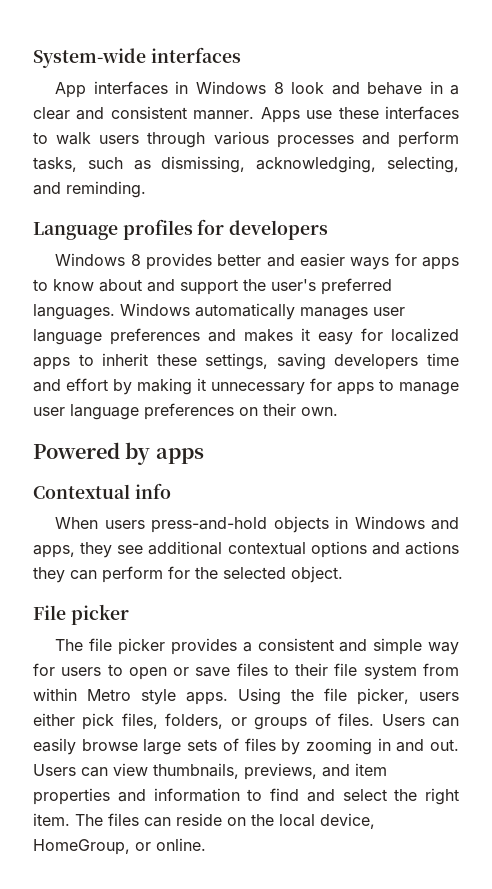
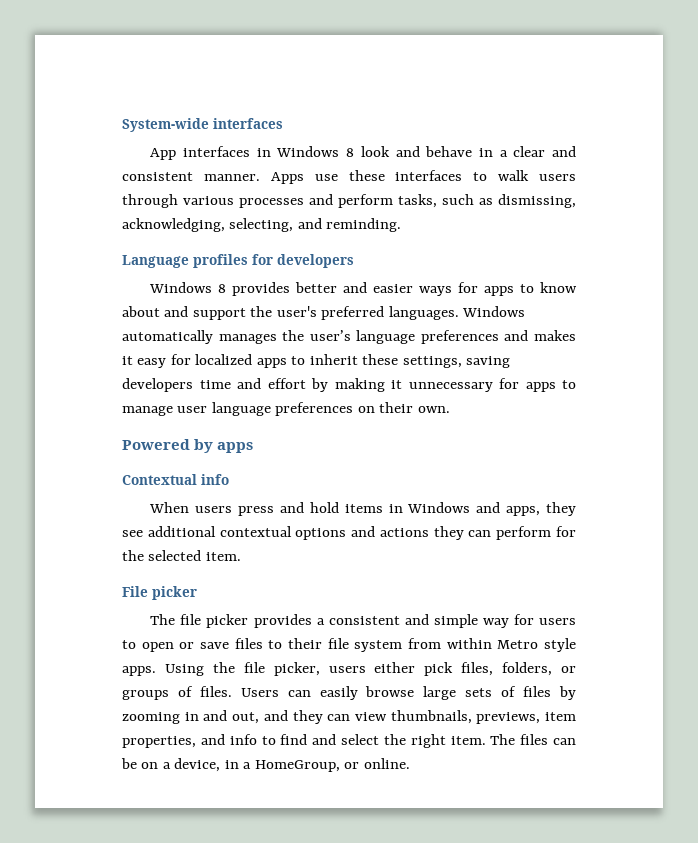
[373,307,405,316] user -> [282,330,351,341] the user’s
[151,516,329,533] press-and-hold objects -> [238,502,383,516] press and hold items
[291,566,343,583] object. -> [205,552,241,561] item.
[429,739,459,751] [33,764,76,776] out. Users -> [232,710,323,724] out, and they
[322,763,387,777] [33,788,240,805] and item properties and information -> [545,712,576,721] [122,734,257,748] item properties, and info
[176,813,375,829] reside on the local device, -> [121,758,252,772] be on a device, in a

